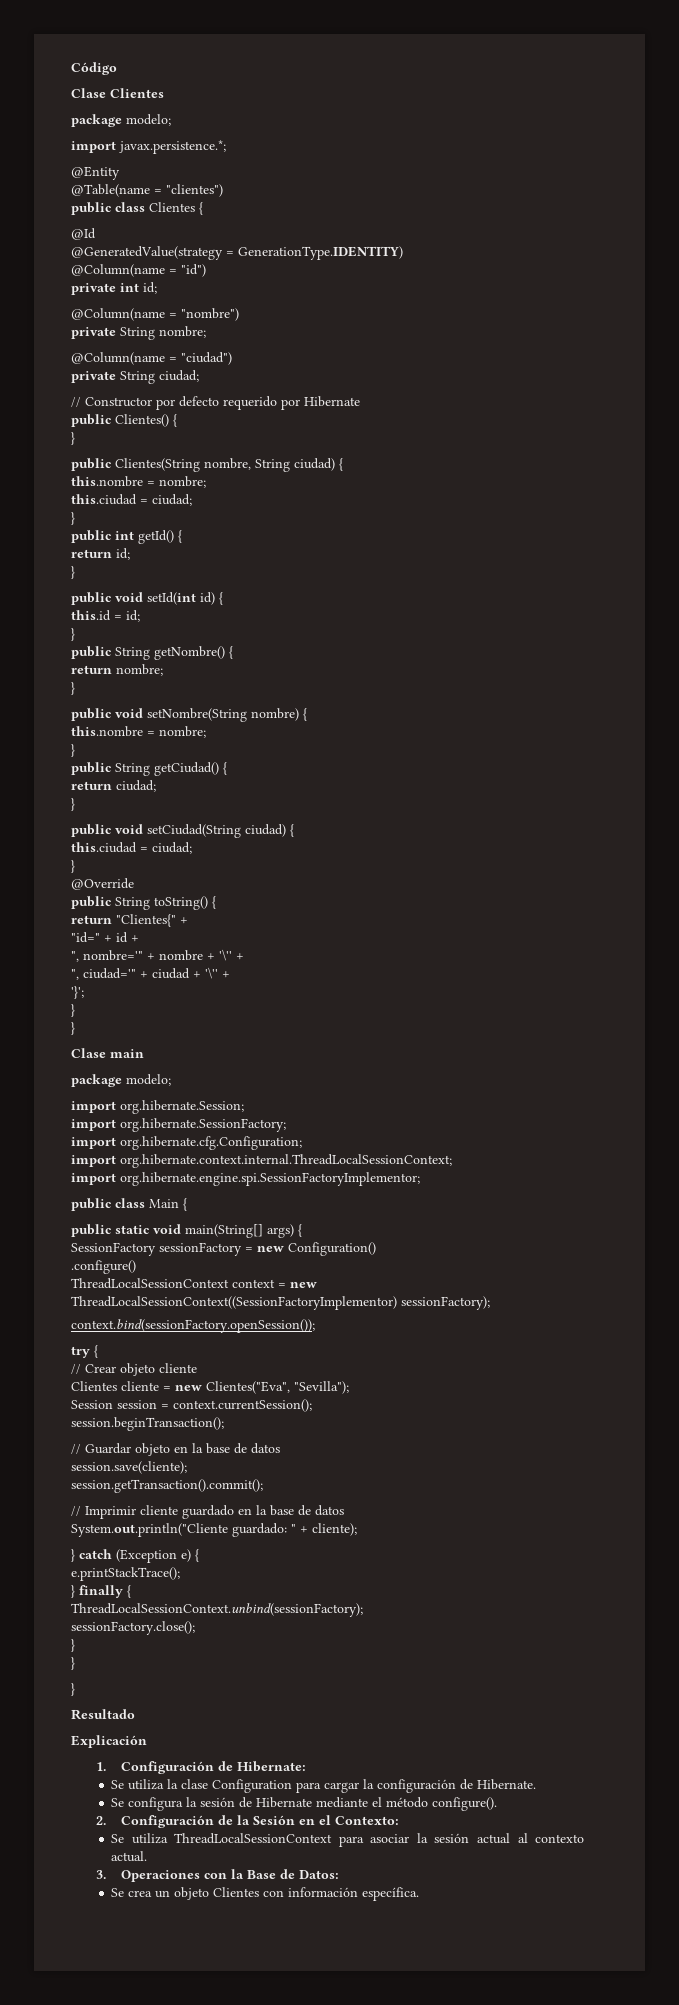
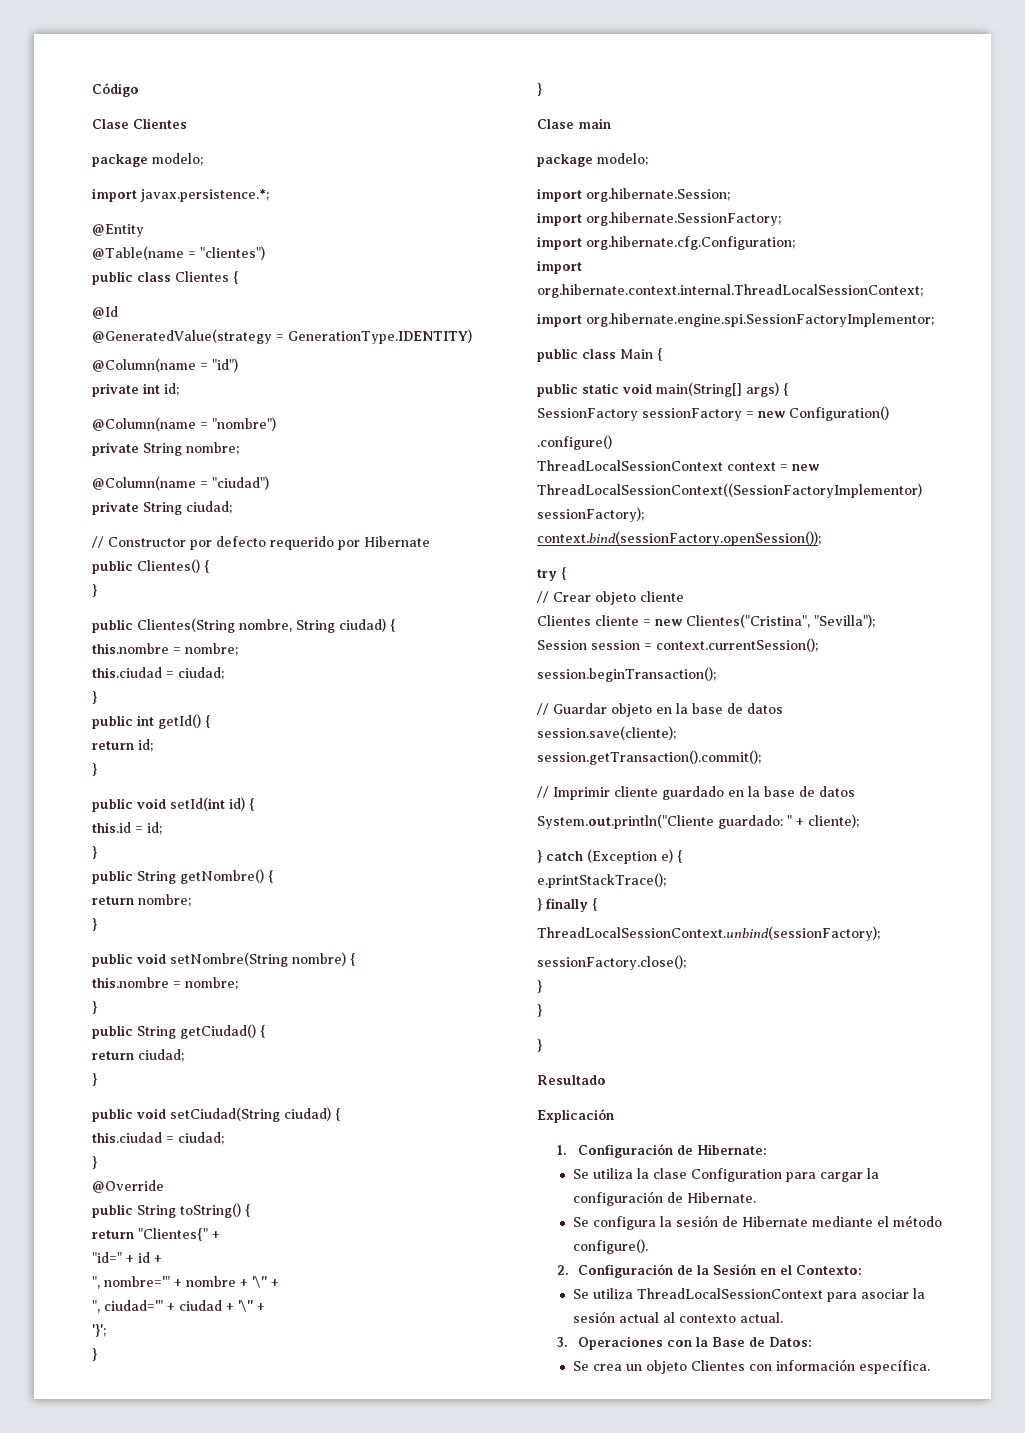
[206,1381,290,1394] Clientes("Eva", -> [686,614,810,628] Clientes("Cristina",

